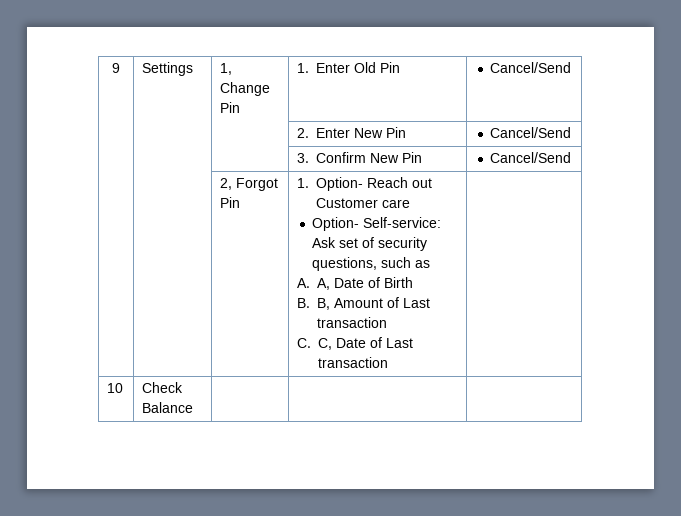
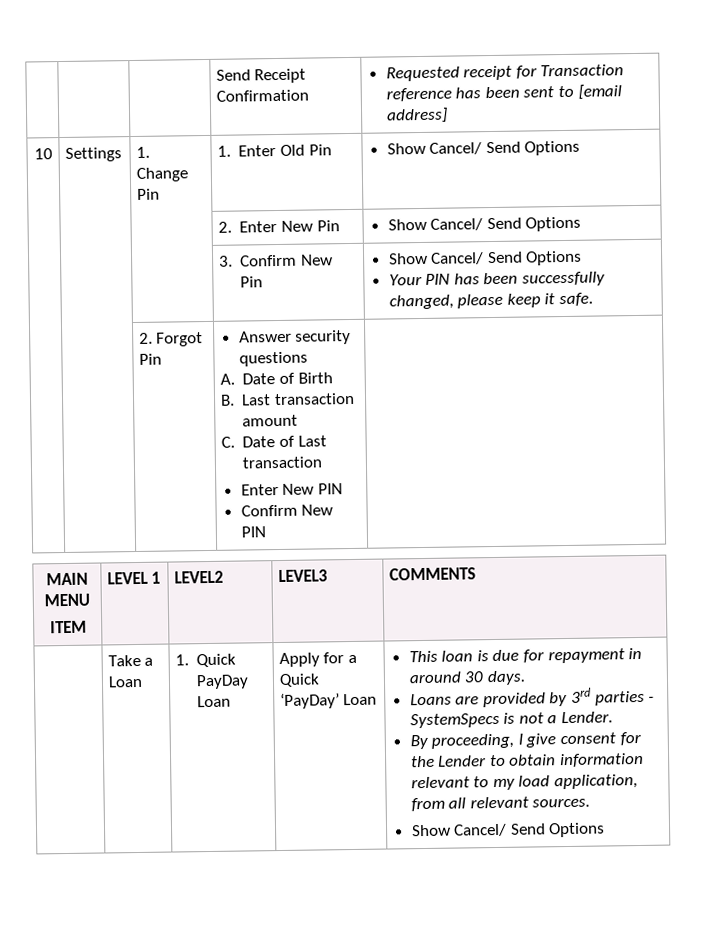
[112,63,120,73] 9 -> [215,68,307,84] [215,89,309,102] [385,64,625,82] [385,84,622,102] [385,107,448,124] [33,148,53,160] | | | Send Receipt Confirmation | Requested receipt for Transaction reference has been sent to [email address] // 10
[220,63,233,75] 1, -> [135,146,150,158] 1.
[490,62,572,73] Cancel/Send -> [386,140,581,156] Show Cancel/ Send Options
[490,127,572,138] Cancel/Send -> [387,216,582,232] Show Cancel/ Send Options
[490,152,572,163] [220,178,279,191] [220,197,241,208] [297,177,433,191] [316,198,411,208] [312,217,442,231] [312,237,428,251] [312,257,431,271] Cancel/Send // | | 2, Forgot Pin | 1. Option- Reach out Customer care // Option- Self-service: Ask set of security questions, such as -> [388,250,583,266] [388,271,605,287] [388,292,593,310] [138,332,204,347] [138,353,162,365] [238,329,352,345] [238,351,308,367] Show Cancel/ Send Options // Your PIN has been successfully changed, please keep it safe. // | | 2. Forgot Pin | Answer security questions
[317,278,331,290] A, -> (235, 379) none
[317,297,431,310] [317,317,388,328] [297,337,414,350] [318,357,389,368] [107,383,124,393] [142,382,184,393] [142,402,194,413] B, Amount of Last transaction // C. C, Date of Last transaction | // 10 | Check Balance | | | -> [241,392,355,406] [242,414,299,427] [220,435,327,448] [242,456,323,469] [240,483,343,496] [240,504,334,517] [240,526,266,538] [46,572,88,586] [44,593,90,607] [49,620,87,634] [106,571,162,585] [173,570,224,584] [277,569,328,583] [388,567,476,581] [107,654,154,667] [107,675,143,688] [174,653,237,668] [196,674,250,690] [197,695,232,708] [278,652,358,668] [278,673,320,688] [279,692,378,710] [408,647,643,664] [408,670,526,686] [409,687,655,708] [409,711,613,729] [409,731,641,750] [410,752,644,768] [410,774,638,791] [410,796,591,812] [410,822,606,838] Last transaction amount // C. Date of Last transaction // Enter New PIN // Confirm New PIN | // MAIN MENU // ITEM | LEVEL 1 | LEVEL2 | LEVEL3 | COMMENTS // | Take a Loan | 1. Quick PayDay Loan | Apply for a Quick ‘PayDay’ Loan | This loan is due for repayment in around 30 days. // Loans are provided by 3rd parties - SystemSpecs is not a Lender. // By proceeding, I give consent for the Lender to obtain information relevant to my load application, from all relevant sources. // Show Cancel/ Send Options

